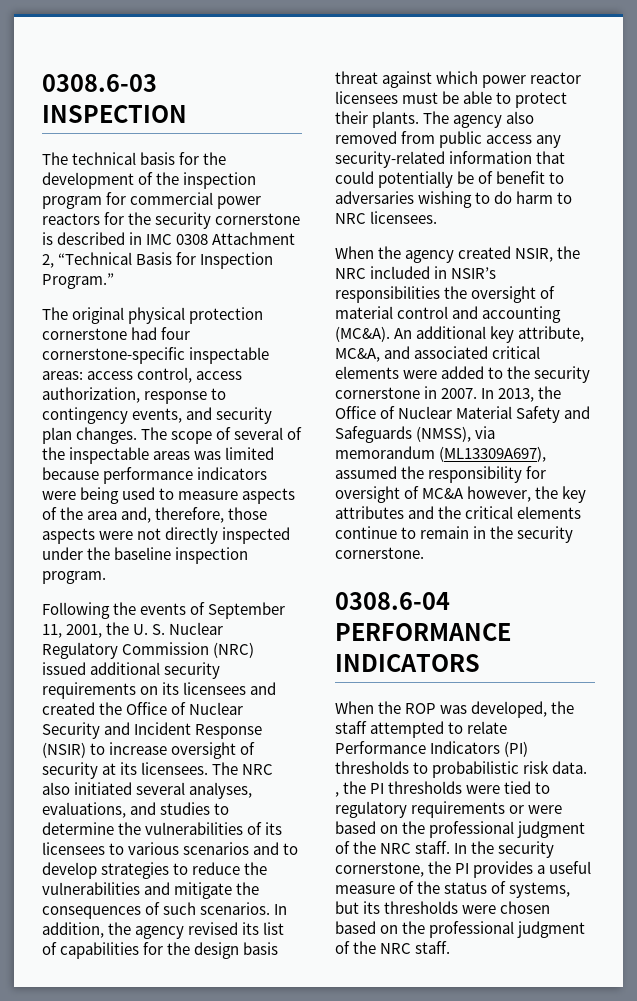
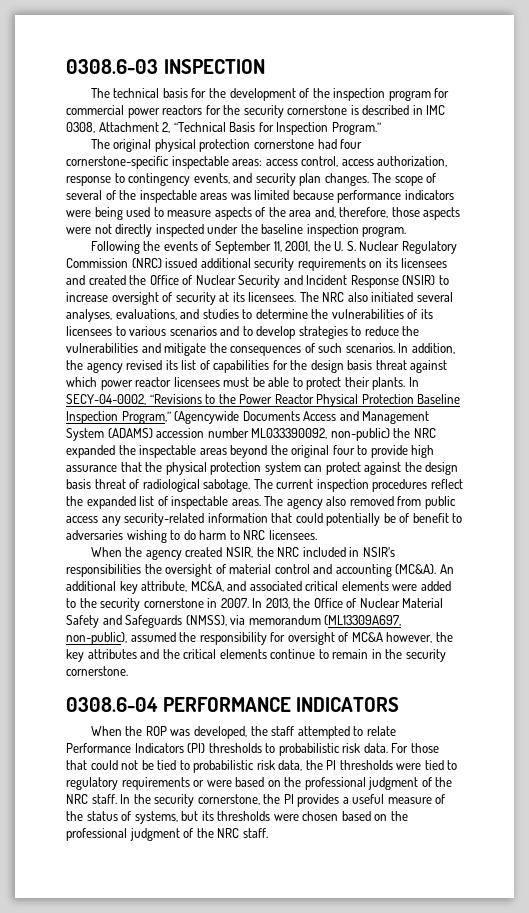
[176,234,209,245] 0308 -> [66,122,95,133] 0308,
(420, 119) none -> [408,377,419,387] [66,394,461,407] [66,411,430,424] [66,428,436,441] [66,445,435,458] [66,462,459,475] [66,479,463,492] [66,496,261,509] In SECY-04-0002, “Revisions to the Power Reactor Physical Protection Baseline Inspection Program,” (Agencywide Documents Access and Management System (ADAMS) accession number ML033390092, non-public) the NRC expanded the inspectable areas beyond the original four to provide high assurance that the physical protection system can protect against the design basis threat of radiological sabotage. The current inspection procedures reflect the expanded list of inspectable areas.
[439,446,547,462] (ML13309A697), -> [324,615,402,626] [66,632,127,645] (ML13309A697, non-public),
[335,792,339,797] , -> [391,743,439,753] [66,760,303,773] For those that could not be tied to probabilistic risk data,

